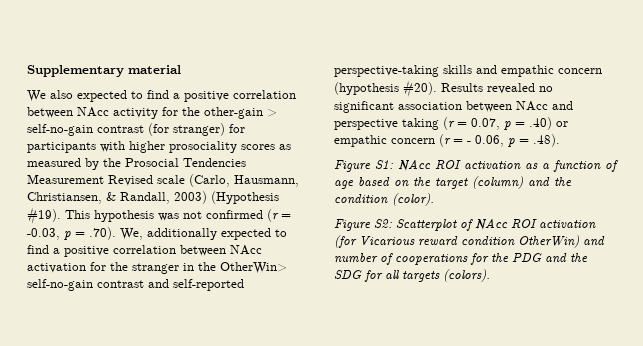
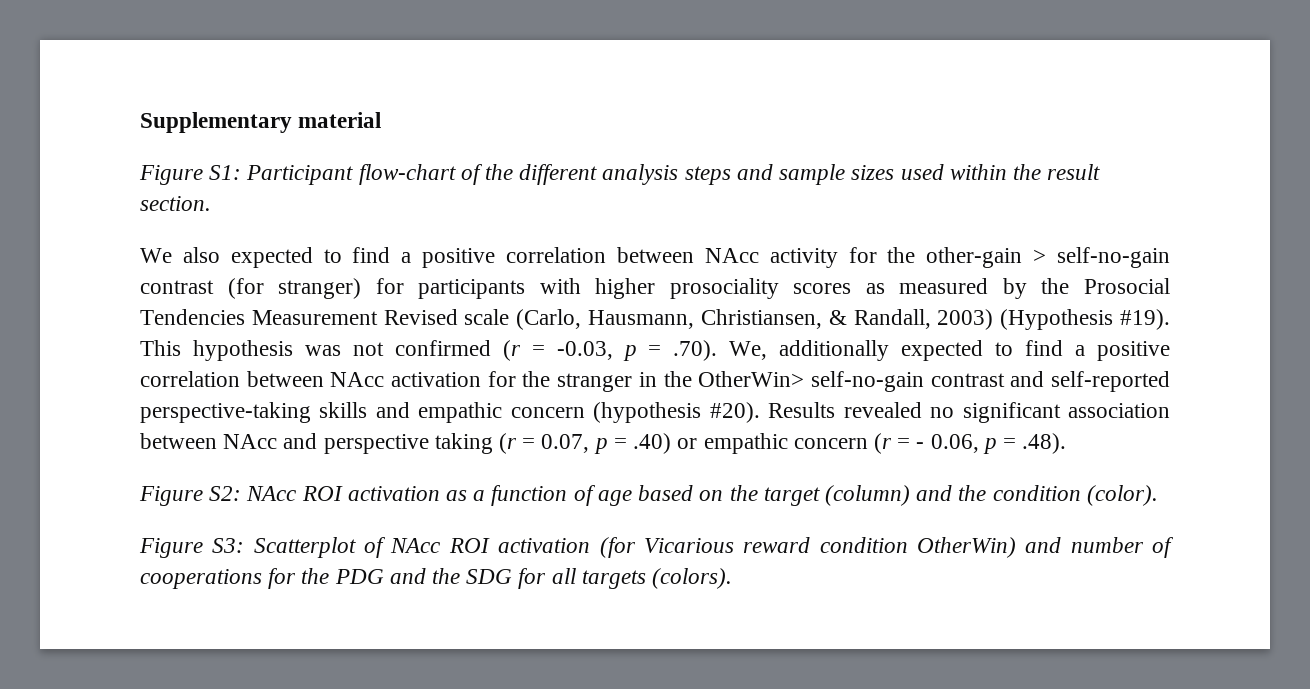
(181, 69) none -> [139,164,1101,185] [140,196,211,211] // Figure S1: Participant flow-chart of the different analysis steps and sample sizes used within the result section.
[375,160,393,169] S1: -> [209,486,242,501] S2:
[374,219,392,228] S2: -> [212,538,245,553] S3:

